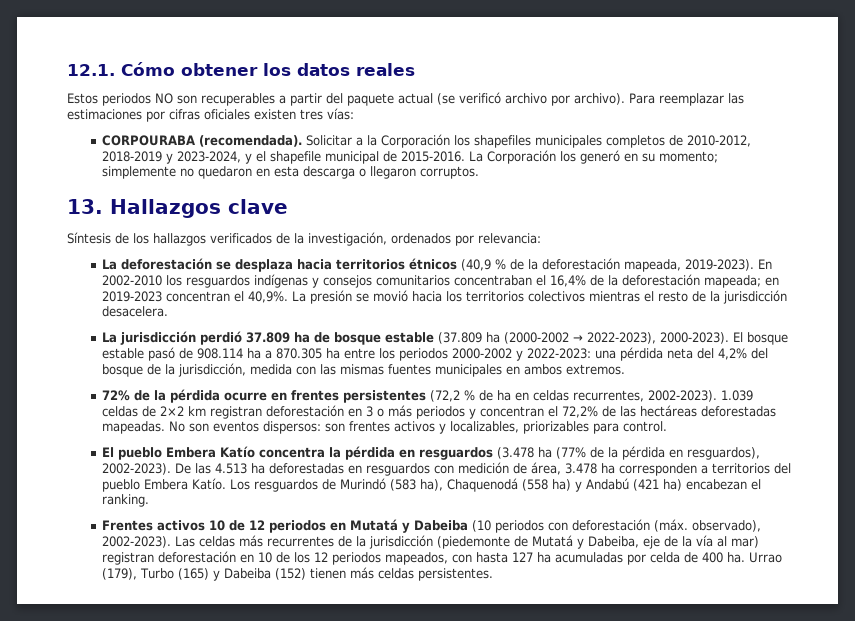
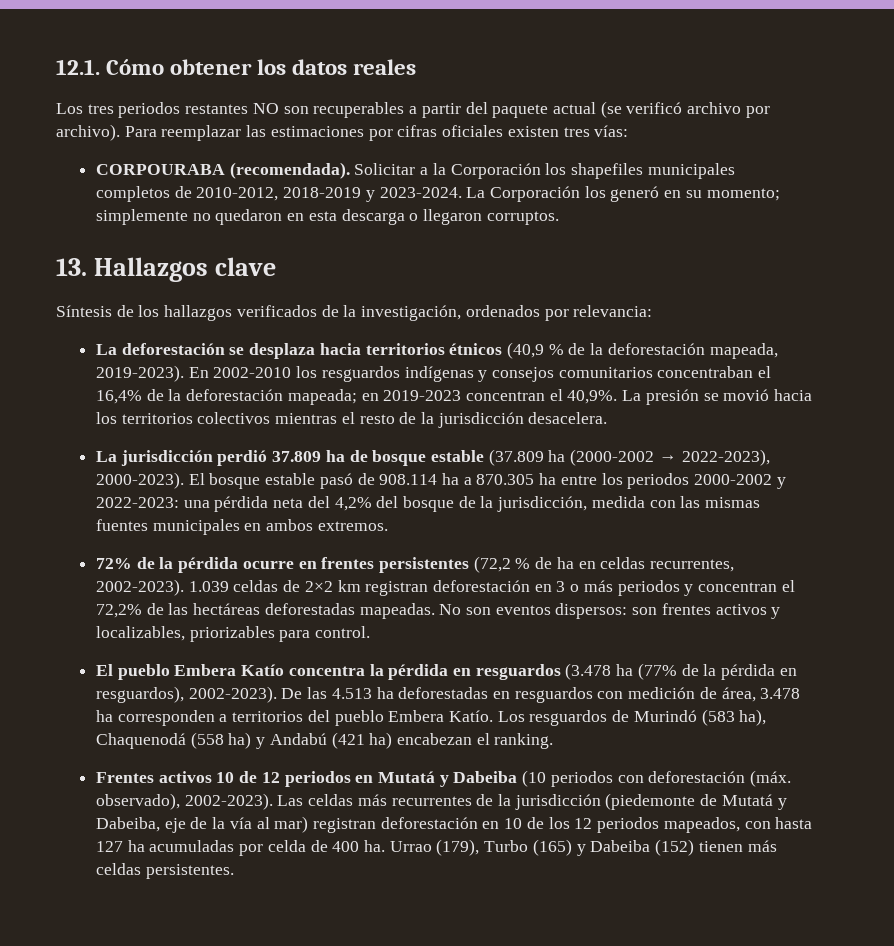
[67,93,151,106] Estos periodos -> [56,102,249,118] Los tres periodos restantes
[177,151,466,164] 2023-2024, y el shapefile municipal de 2015-2016. -> [379,187,462,198] 2023-2024.

